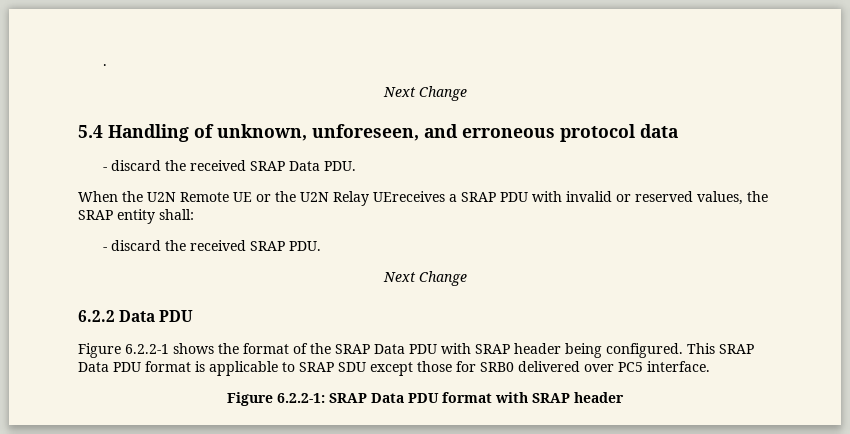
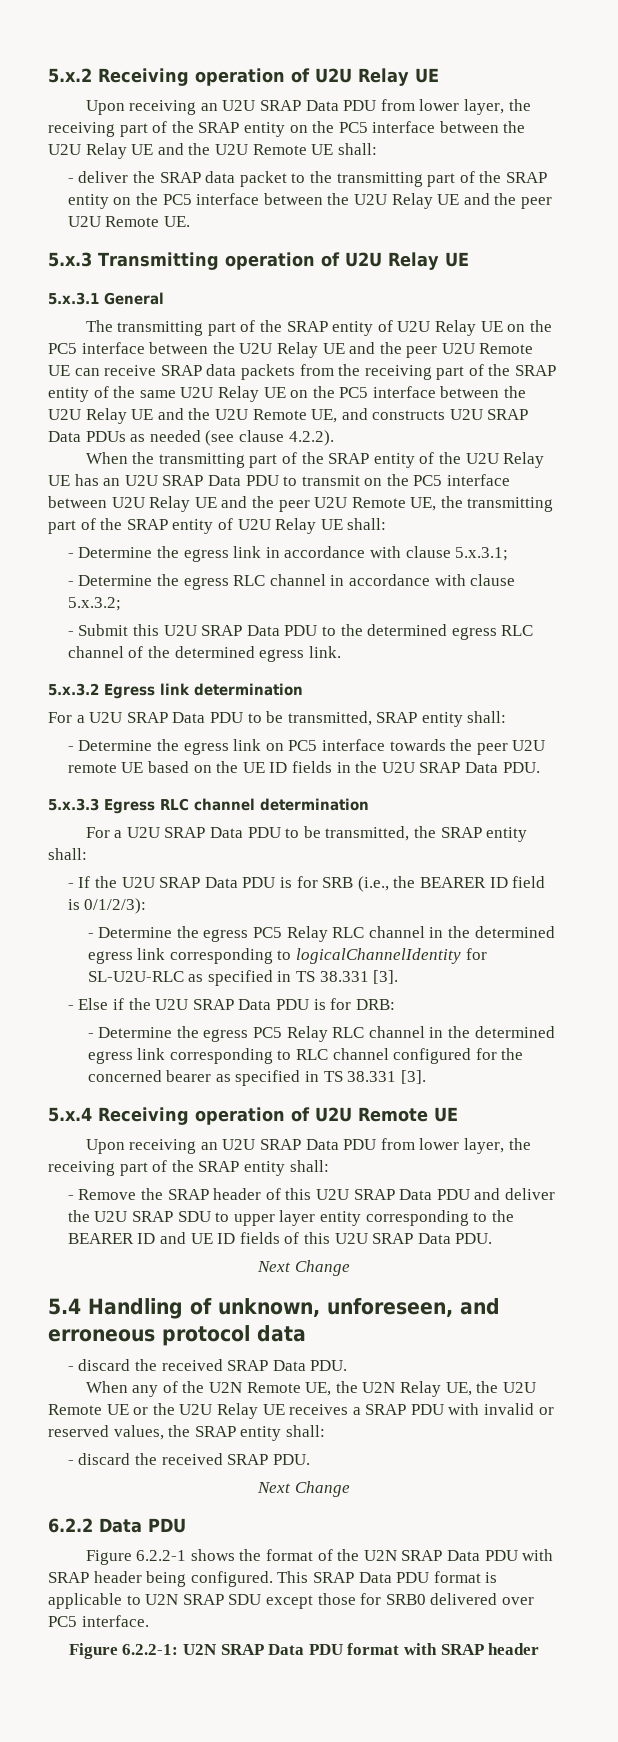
[103,64,108,66] . -> [48,68,439,86] [85,99,531,115] [48,121,526,137] [48,143,377,159] [67,171,547,187] [67,193,552,209] [67,216,191,227] [48,252,469,270] [48,292,164,305] [85,320,552,336] [48,342,534,358] [48,364,557,380] [48,386,527,402] [48,408,529,424] [48,430,334,446] [85,452,545,468] [48,474,511,486] [48,496,554,512] [48,518,387,534] [67,546,509,562] [67,574,516,590] [67,597,121,611] [67,624,534,640] [67,646,341,662] [48,683,303,699] [48,711,507,727] [67,739,546,755] [67,761,540,773] [48,798,369,814] [85,826,528,842] [48,848,87,860] [67,876,546,892] [67,898,147,914] [87,926,555,942] [87,948,487,964] [87,970,399,986] [67,998,395,1010] [87,1026,555,1042] [87,1048,524,1064] [87,1070,426,1086] [48,1107,458,1125] [85,1138,531,1154] [48,1160,329,1176] [67,1188,555,1200] [67,1210,514,1226] [67,1232,493,1244] 5.x.2 Receiving operation of U2U Relay UE // Upon receiving an U2U SRAP Data PDU from lower layer, the receiving part of the SRAP entity on the PC5 interface between the U2U Relay UE and the U2U Remote UE shall: // - deliver the SRAP data packet to the transmitting part of the SRAP entity on the PC5 interface between the U2U Relay UE and the peer U2U Remote UE. // 5.x.3 Transmitting operation of U2U Relay UE // 5.x.3.1 General // The transmitting part of the SRAP entity of U2U Relay UE on the PC5 interface between the U2U Relay UE and the peer U2U Remote UE can receive SRAP data packets from the receiving part of the SRAP entity of the same U2U Relay UE on the PC5 interface between the U2U Relay UE and the U2U Remote UE, and constructs U2U SRAP Data PDUs as needed (see clause 4.2.2). // When the transmitting part of the SRAP entity of the U2U Relay UE has an U2U SRAP Data PDU to transmit on the PC5 interface between U2U Relay UE and the peer U2U Remote UE, the transmitting part of the SRAP entity of U2U Relay UE shall: // - Determine the egress link in accordance with clause 5.x.3.1; // - Determine the egress RLC channel in accordance with clause 5.x.3.2; // - Submit this U2U SRAP Data PDU to the determined egress RLC channel of the determined egress link. // 5.x.3.2 Egress link determination // For a U2U SRAP Data PDU to be transmitted, SRAP entity shall: // - Determine the egress link on PC5 interface towards the peer U2U remote UE based on the UE ID fields in the U2U SRAP Data PDU. // 5.x.3.3 Egress RLC channel determination // For a U2U SRAP Data PDU to be transmitted, the SRAP entity shall: // - If the U2U SRAP Data PDU is for SRB (i.e., the BEARER ID field is 0/1/2/3): // - Determine the egress PC5 Relay RLC channel in the determined egress link corresponding to logicalChannelIdentity for SL-U2U-RLC as specified in TS 38.331 [3]. // - Else if the U2U SRAP Data PDU is for DRB: // - Determine the egress PC5 Relay RLC channel in the determined egress link corresponding to RLC channel configured for the concerned bearer as specified in TS 38.331 [3]. // 5.x.4 Receiving operation of U2U Remote UE // Upon receiving an U2U SRAP Data PDU from lower layer, the receiving part of the SRAP entity shall: // - Remove the SRAP header of this U2U SRAP Data PDU and deliver the U2U SRAP SDU to upper layer entity corresponding to the BEARER ID and UE ID fields of this U2U SRAP Data PDU.
(118, 196) none -> [132,1381,178,1397] any of
[233,191,445,206] UE or the U2N Relay UEreceives -> [305,1381,536,1397] [48,1403,349,1419] UE, the U2N Relay UE, the U2U Remote UE or the U2U Relay UE receives
(331, 348) none -> [363,1550,397,1561] U2N
(295, 367) none -> [145,1594,179,1605] U2N
(325, 398) none -> [183,1644,218,1655] U2N

